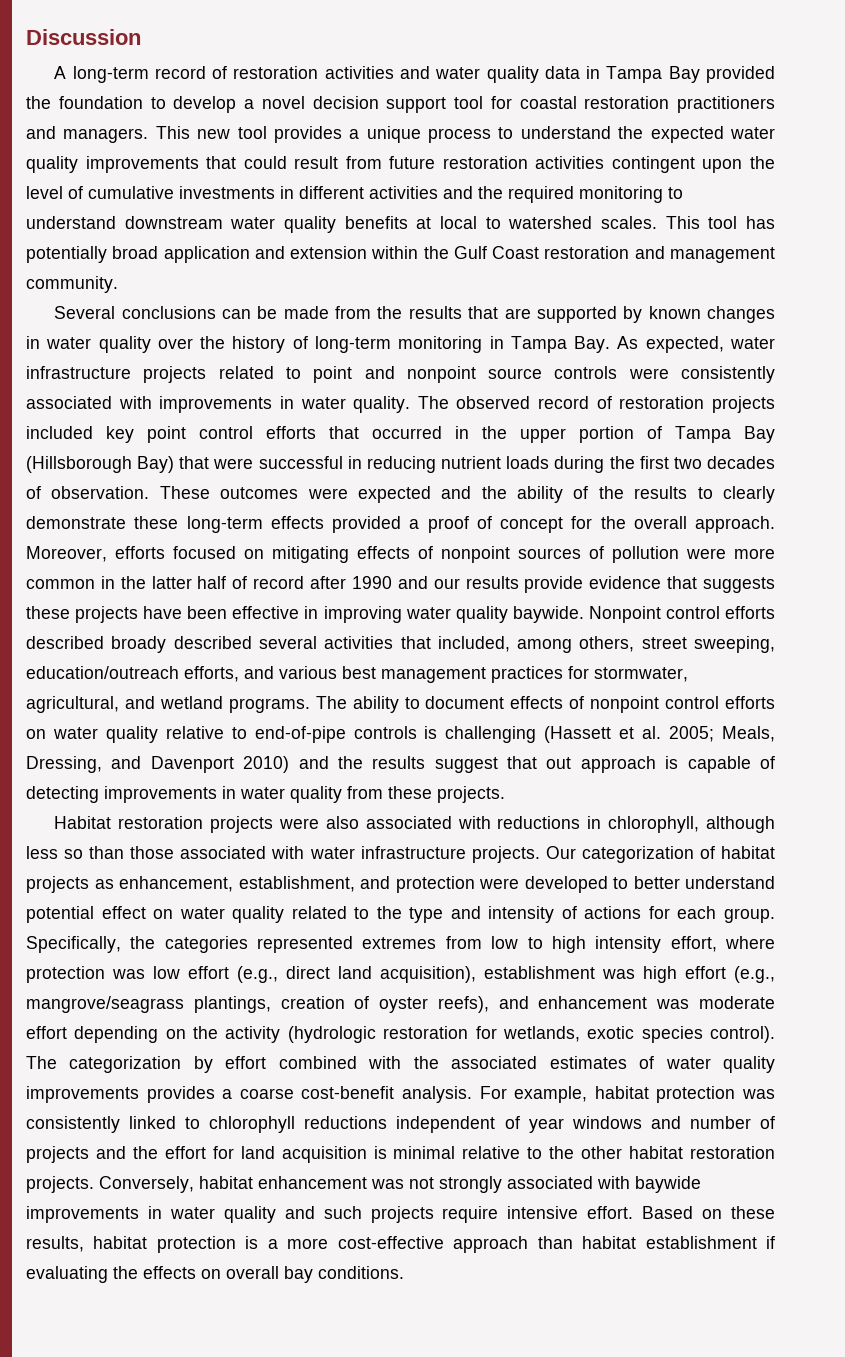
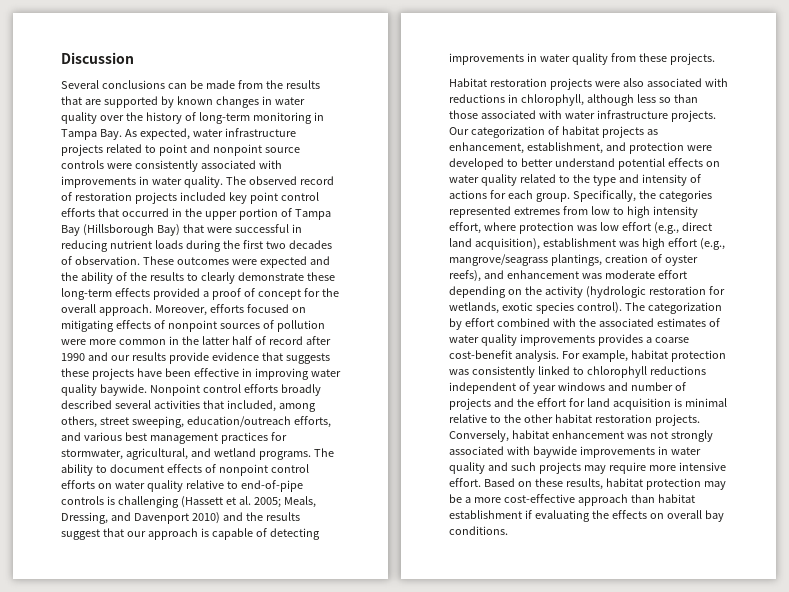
[54,66,775,83] [26,96,775,113] [26,126,775,143] [26,156,775,173] [26,186,683,203] [26,216,775,233] [26,246,775,263] [26,276,118,293] // A long-term record of restoration activities and water quality data in Tampa Bay provided the foundation to develop a novel decision support tool for coastal restoration practitioners and managers. This new tool provides a unique process to understand the expected water quality improvements that could result from future restoration activities contingent upon the level of cumulative investments in different activities and the required monitoring to understand downstream water quality benefits at local to watershed scales. This tool has potentially broad application and extension within the Gulf Coast restoration and management community. -> (134, 58) none
[26,636,167,653] described broady -> [280,384,321,396] broadly
[546,757,572,769] out -> [126,531,146,537] our
[101,906,146,919] effect -> [667,158,703,167] effects
[442,1206,499,1223] require -> [583,462,676,474] may require more
[245,1236,259,1249] is -> [703,481,726,490] [449,494,462,503] may be

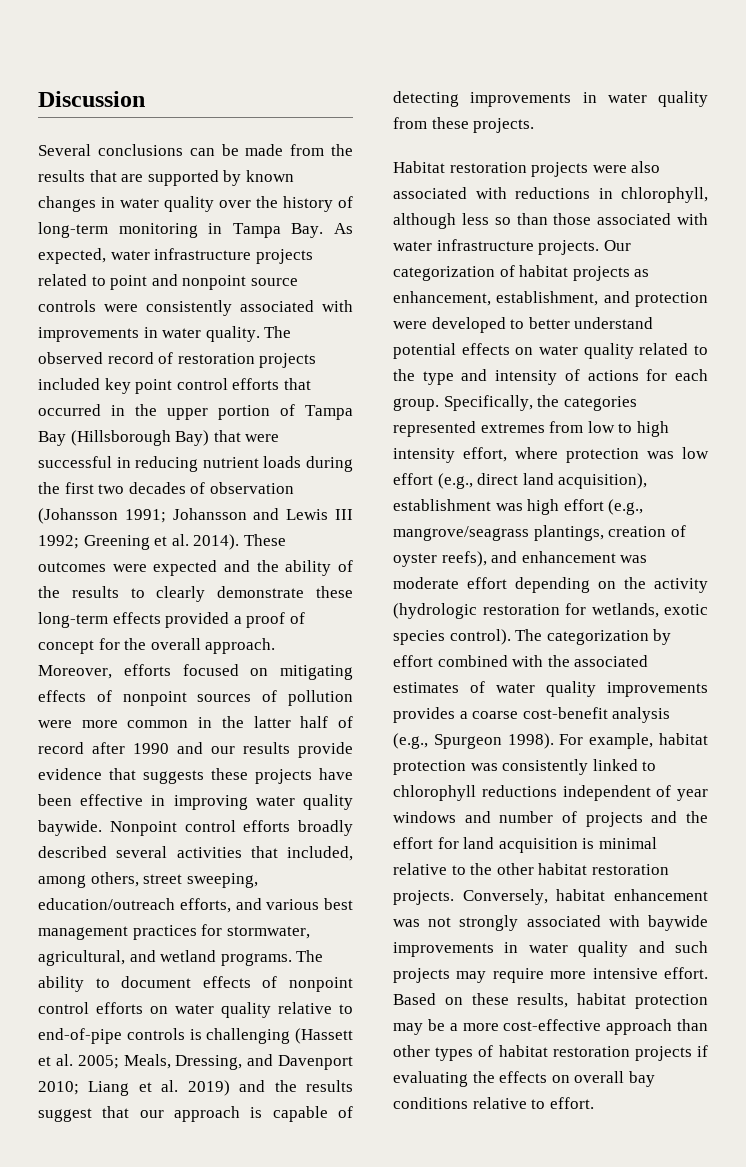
[74,256,140,265] observation. -> [209,482,294,494] [38,508,354,524] [38,534,240,550] observation (Johansson 1991; Johansson and Lewis III 1992; Greening et al. 2014).
[191,512,220,524] 2010) -> [38,1080,230,1096] 2010; Liang et al. 2019)
[514,350,559,362] analysis. -> [612,707,671,723] [393,733,554,749] analysis (e.g., Spurgeon 1998).
[657,494,695,503] [449,510,522,519] habitat establishment -> [393,1045,692,1061] other types of habitat restoration projects
[449,526,508,535] conditions. -> [393,1097,594,1109] conditions relative to effort.

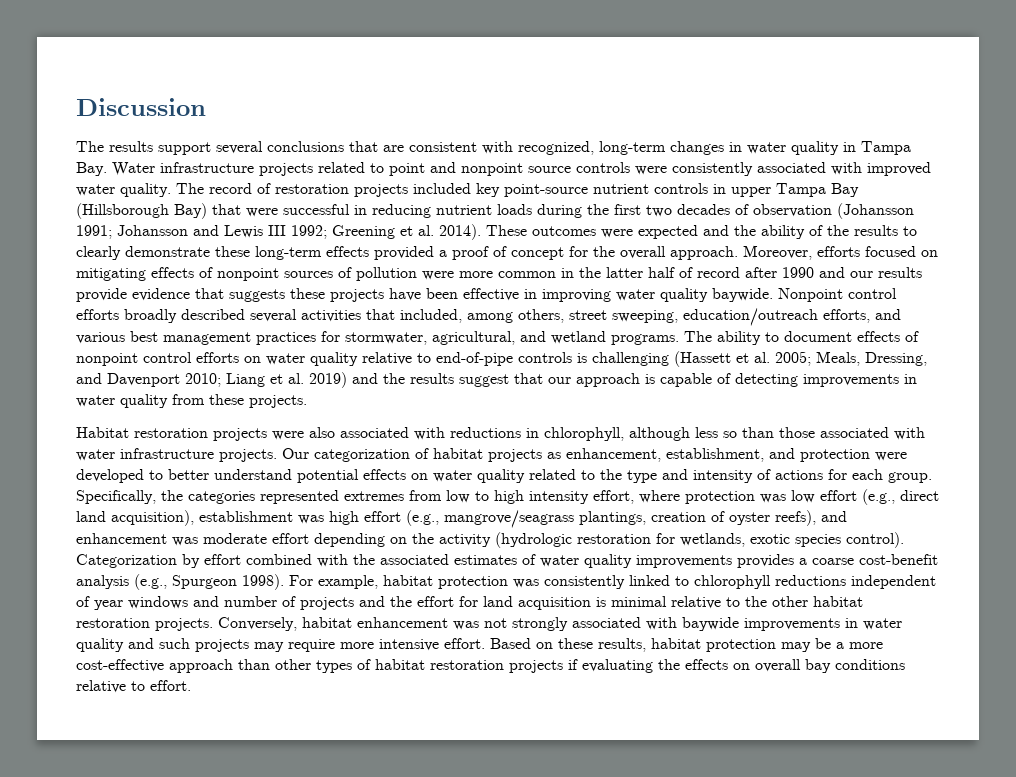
[38,144,353,156] [38,170,294,186] [38,196,353,212] [38,222,353,238] [38,248,150,264] Several conclusions can be made from the results that are supported by known changes in water quality over the history of long-term monitoring in Tampa Bay. As expected, water -> [76,141,911,155] [76,162,155,176] The results support several conclusions that are consistent with recognized, long-term changes in water quality in Tampa Bay. Water
[38,327,158,342] improvements in -> [867,162,931,176] improved
[38,352,103,364] observed -> (204, 188) none
[135,378,311,394] [38,404,295,420] point control efforts that occurred in the upper portion of -> [504,183,771,197] point-source nutrient controls in upper
[515,629,649,645] The categorization -> [76,554,177,568] Categorization

